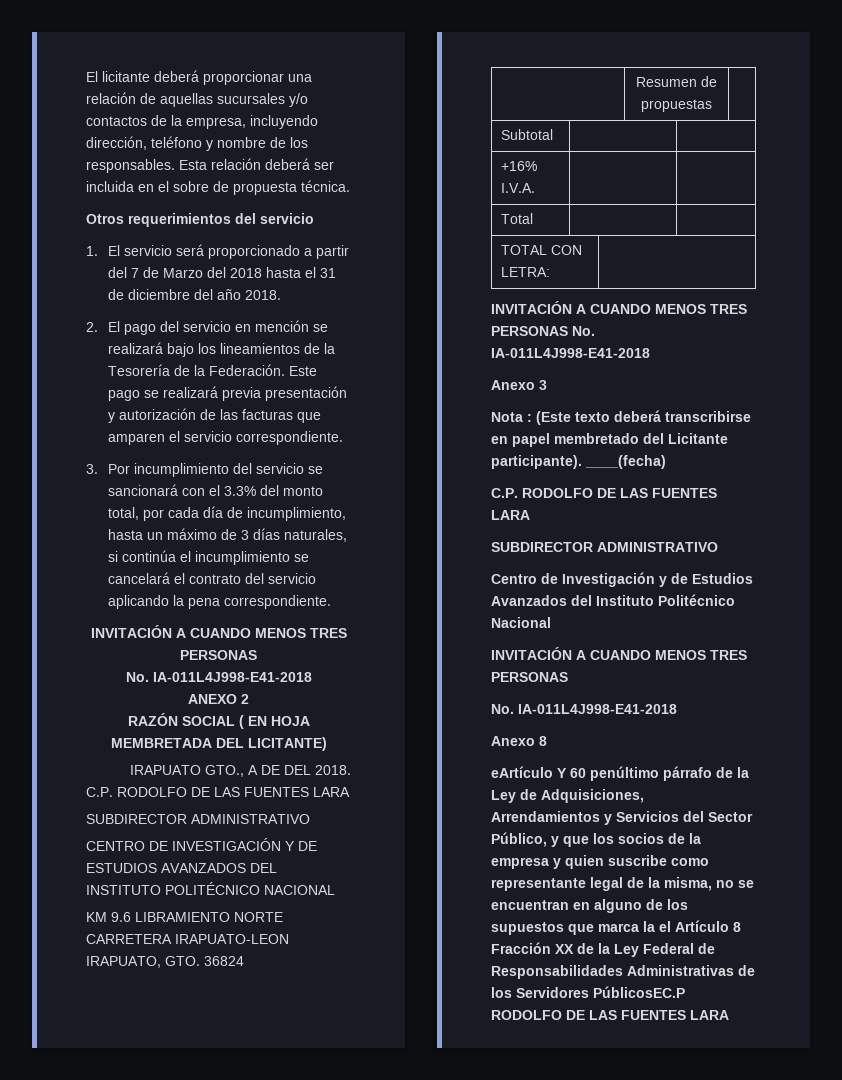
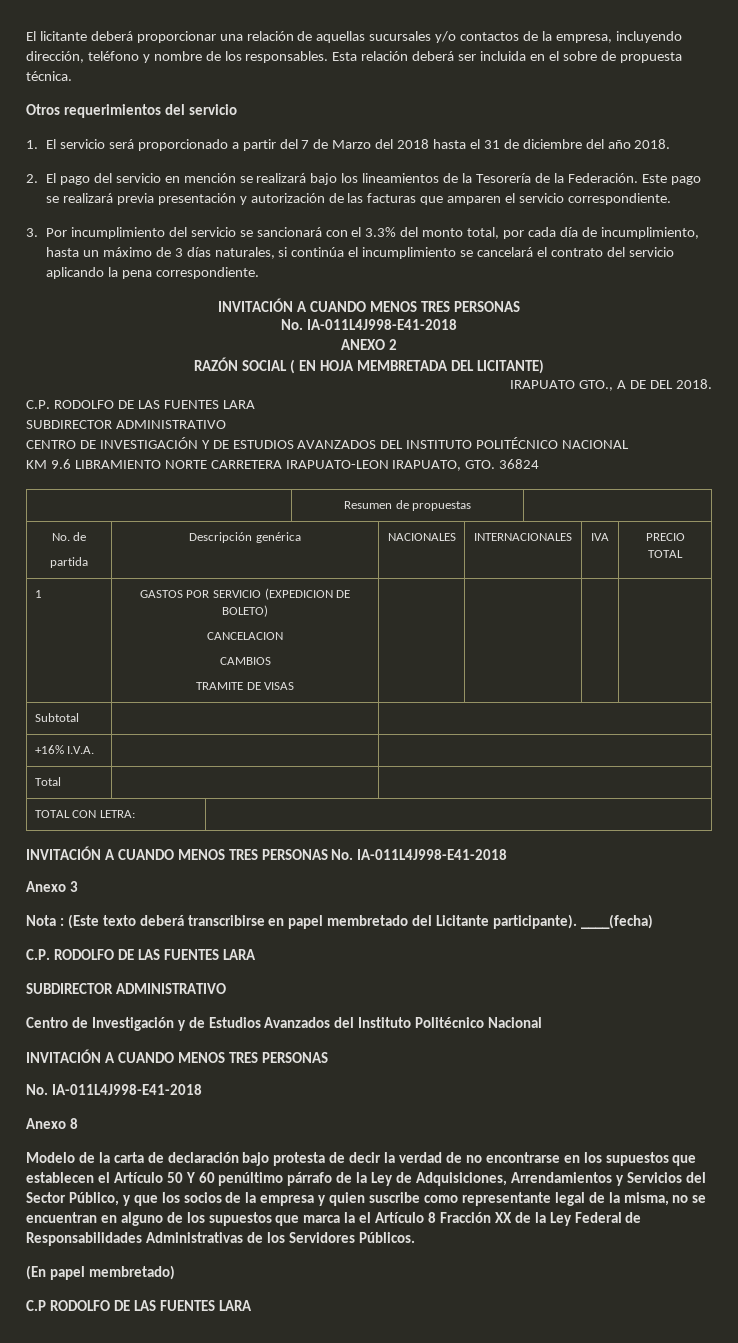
(712, 105) none -> [51,532,87,541] [50,557,88,568] [189,532,301,543] [387,533,456,541] [474,533,572,541] [591,533,609,541] [645,533,685,541] [648,550,683,558] [34,590,42,598] [139,588,351,600] [222,605,268,617] [207,632,283,640] [219,657,271,665] [195,682,295,690] // No. de // partida | Descripción genérica | NACIONALES | INTERNACIONALES | IVA | PRECIO TOTAL // 1 | GASTOS POR SERVICIO (EXPEDICION DE BOLETO) // CANCELACION // CAMBIOS // TRAMITE DE VISAS | | | |
[491,766,553,778] eArtículo -> [26,1152,697,1166] [26,1172,183,1183] Modelo de la carta de declaración bajo protesta de decir la verdad de no encontrarse en los supuestos que establecen el Artículo 50
[593,986,685,998] PúblicosEC.P -> [358,1232,415,1243] [26,1265,175,1280] [26,1300,46,1311] Públicos. // (En papel membretado) // C.P

